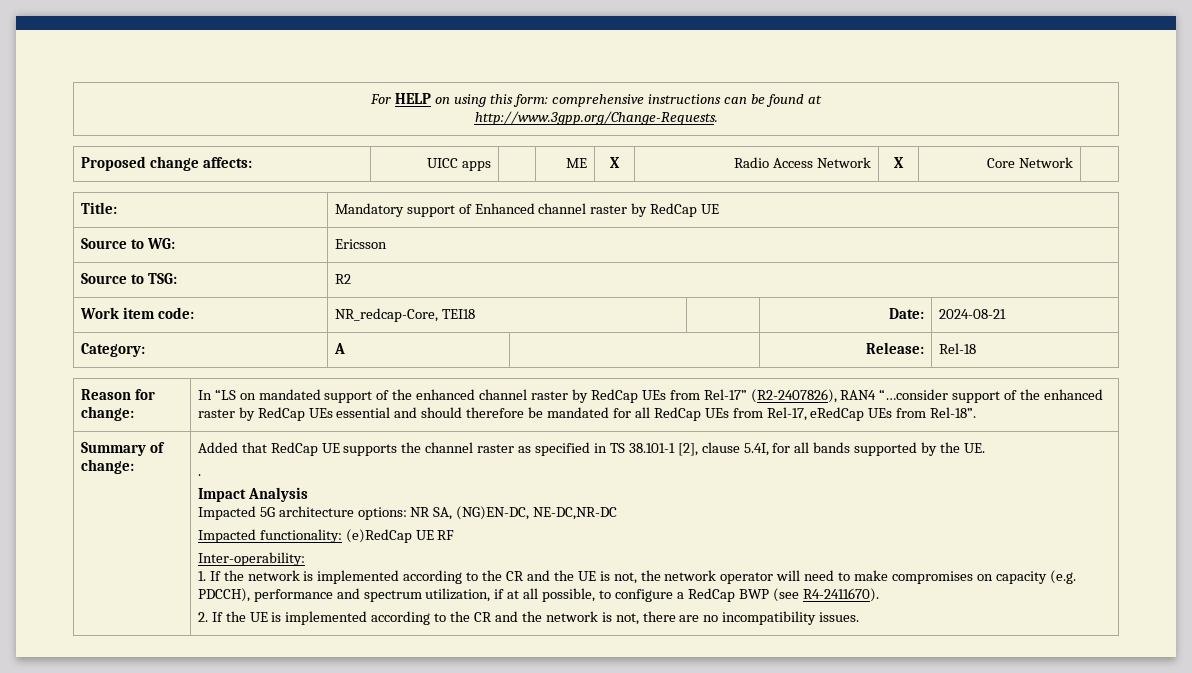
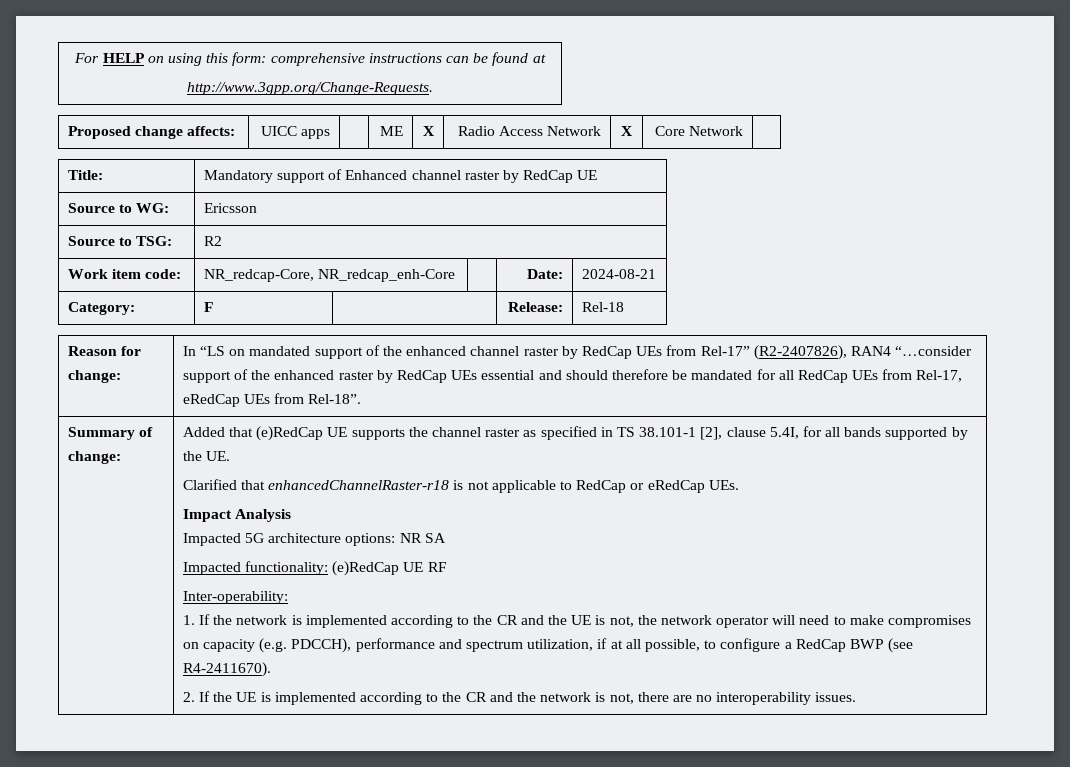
[441,309,475,319] TEI18 -> [318,269,456,282] NR_redcap_enh-Core
[333,343,345,354] A -> [203,302,213,312] F
[270,442,318,456] RedCap -> [256,426,324,441] (e)RedCap
[197,474,201,476] . -> [182,479,739,493] Clarified that enhancedChannelRaster-r18 is not applicable to RedCap or eRedCap UEs.
[433,506,618,520] SA, (NG)EN-DC, NE-DC,NR-DC -> [424,533,446,543] SA
[722,611,817,625] incompatibility -> [716,692,812,705] interoperability

